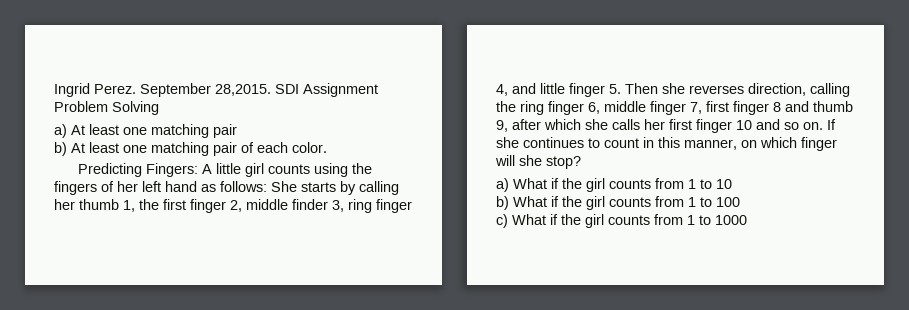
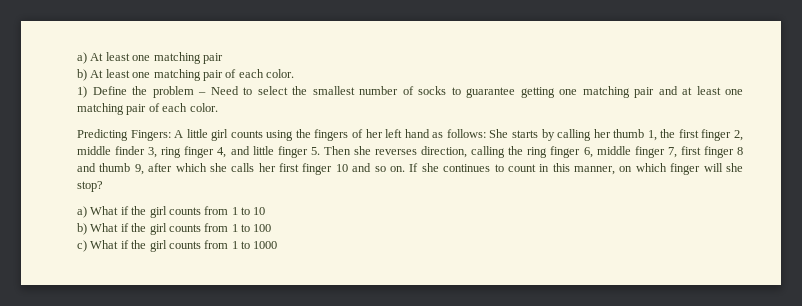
[54,83,378,97] [54,101,159,115] Ingrid Perez. September 28,2015. SDI Assignment Problem Solving // -> (77, 58) none
(327, 147) none -> [77,86,743,98] [77,103,218,115] // 1) Define the problem – Need to select the smallest number of socks to guarantee getting one matching pair and at least one matching pair of each color.

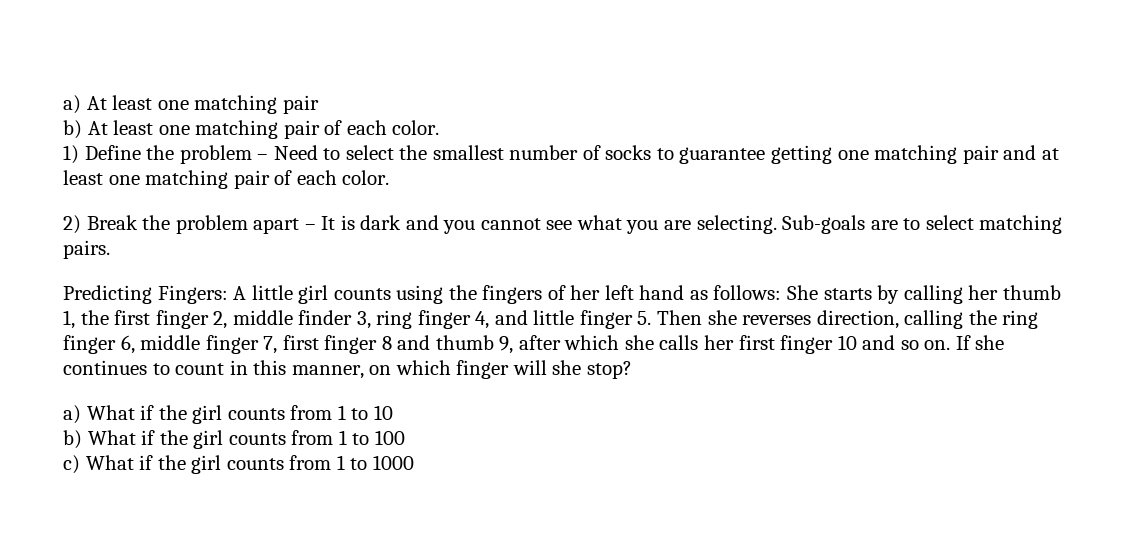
(218, 107) none -> [63,215,1063,234] [63,240,110,259] // 2) Break the problem apart – It is dark and you cannot see what you are selecting. Sub-goals are to select matching pairs.

